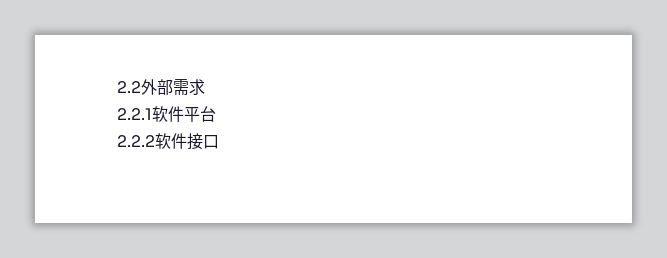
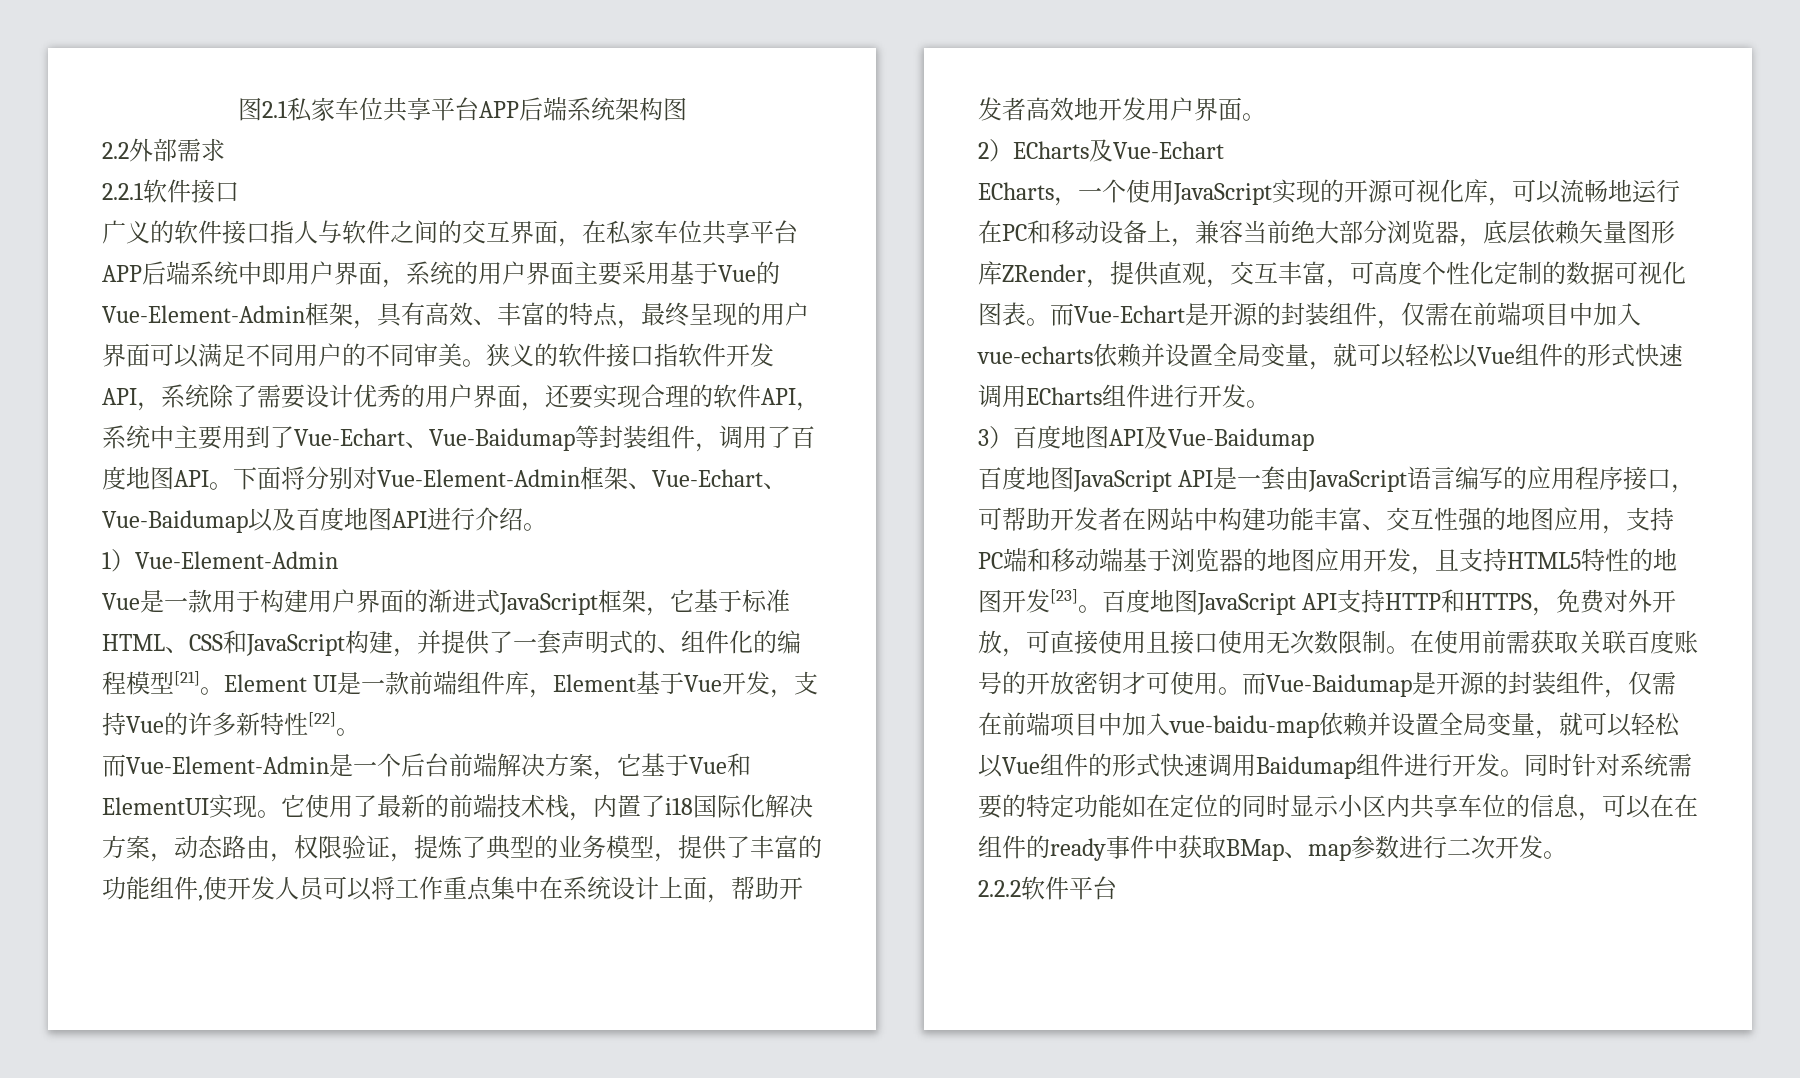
(117, 87) none -> [237,97,687,122] 图2.1私家车位共享平台APP后端系统架构图 //
[184,106,216,122] 平台 -> [191,179,239,203] [102,220,798,247] [102,261,780,288] [102,302,809,329] [102,343,774,368] [102,384,820,411] [102,425,815,452] [102,466,787,490] [102,507,547,533] [102,549,338,572] [102,589,790,616] [102,630,801,657] [102,671,200,695] [200,671,819,698] [102,712,336,736] [336,728,360,736] [102,753,751,780] [102,794,813,821] [102,835,822,862] [102,876,803,903] [978,97,1266,121] [978,139,1224,162] [978,179,1680,206] [978,220,1675,247] [978,261,1686,288] [978,302,1641,329] [977,343,1683,370] [978,384,1270,408] [978,425,1314,451] [978,466,1696,493] [978,507,1674,534] [978,548,1677,575] [978,589,1078,613] [1078,589,1677,616] [978,630,1698,657] [978,671,1676,698] [978,712,1680,739] [978,753,1692,779] [978,794,1698,821] [978,835,1567,861] 接口 // 广义的软件接口指人与软件之间的交互界面，在私家车位共享平台APP后端系统中即用户界面，系统的用户界面主要采用基于Vue的Vue-Element-Admin框架，具有高效、丰富的特点，最终呈现的用户界面可以满足不同用户的不同审美。狭义的软件接口指软件开发API，系统除了需要设计优秀的用户界面，还要实现合理的软件API，系统中主要用到了Vue-Echart、Vue-Baidumap等封装组件，调用了百度地图API。下面将分别对Vue-Element-Admin框架、Vue-Echart、Vue-Baidumap以及百度地图API进行介绍。 // 1）Vue-Element-Admin // Vue是一款用于构建用户界面的渐进式JavaScript框架，它基于标准HTML、CSS和JavaScript构建，并提供了一套声明式的、组件化的编程模型[21]。Element UI是一款前端组件库，Element基于Vue开发，支持Vue的许多新特性[22]。 // 而Vue-Element-Admin是一个后台前端解决方案，它基于Vue和ElementUI实现。它使用了最新的前端技术栈，内置了i18国际化解决方案，动态路由，权限验证，提炼了典型的业务模型，提供了丰富的功能组件,使开发人员可以将工作重点集中在系统设计上面，帮助开发者高效地开发用户界面。 // 2）ECharts及Vue-Echart // ECharts，一个使用JavaScript实现的开源可视化库，可以流畅地运行在PC和移动设备上，兼容当前绝大部分浏览器，底层依赖矢量图形库ZRender，提供直观，交互丰富，可高度个性化定制的数据可视化图表。而Vue-Echart是开源的封装组件，仅需在前端项目中加入vue-echarts依赖并设置全局变量，就可以轻松以Vue组件的形式快速调用ECharts组件进行开发。 // 3）百度地图API及Vue-Baidumap // 百度地图JavaScript API是一套由JavaScript语言编写的应用程序接口，可帮助开发者在网站中构建功能丰富、交互性强的地图应用，支持PC端和移动端基于浏览器的地图应用开发，且支持HTML5特性的地图开发[23]。百度地图JavaScript API支持HTTP和HTTPS，免费对外开放，可直接使用且接口使用无次数限制。在使用前需获取关联百度账号的开放密钥才可使用。而Vue-Baidumap是开源的封装组件，仅需在前端项目中加入vue-baidu-map依赖并设置全局变量，就可以轻松以Vue组件的形式快速调用Baidumap组件进行开发。同时针对系统需要的特定功能如在定位的同时显示小区内共享车位的信息，可以在在组件的ready事件中获取BMap、map参数进行二次开发。
[187,133,219,150] 接口 -> [1069,876,1117,900] 平台

